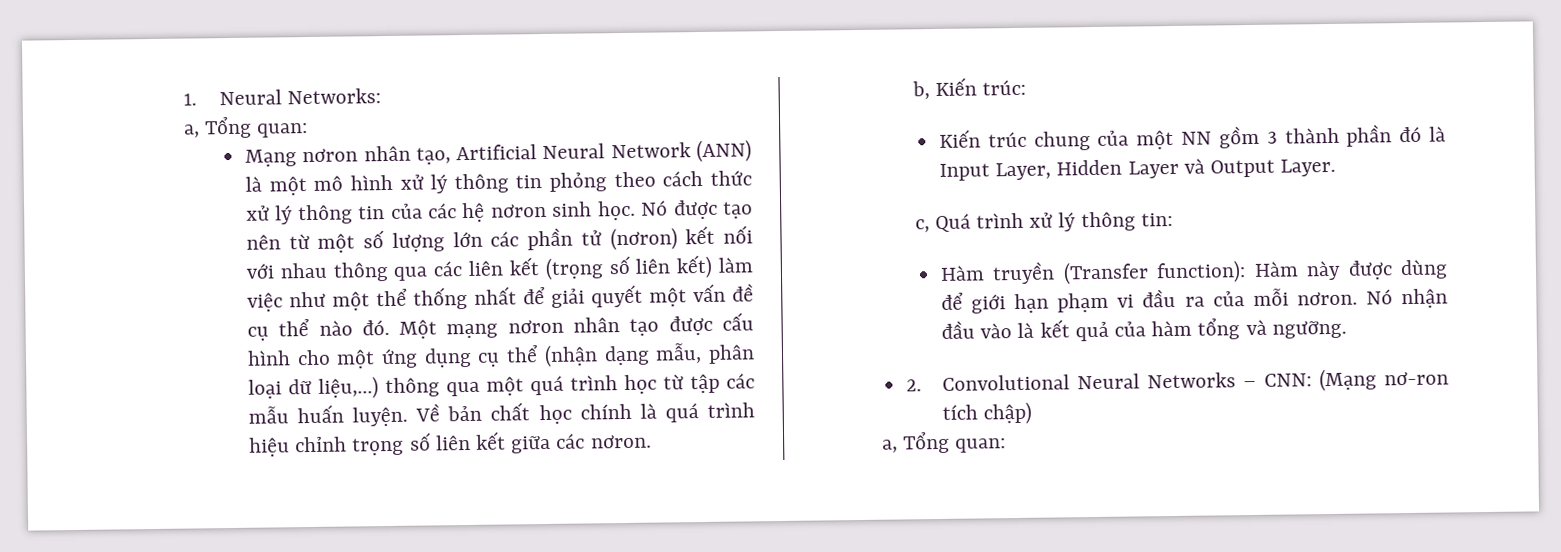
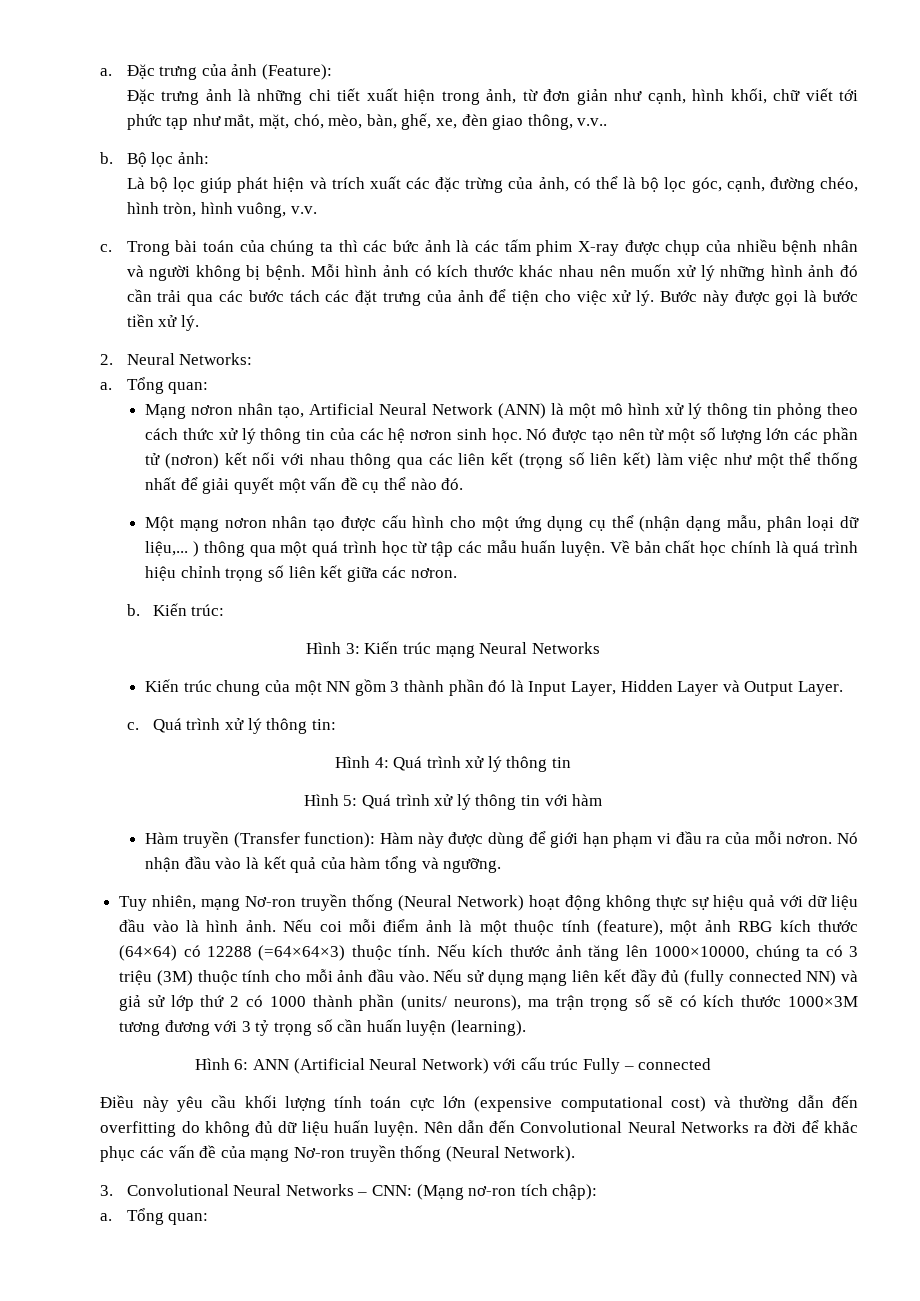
[182,93,197,106] 1. -> [100,64,332,80] [126,88,858,105] [126,113,608,130] [100,152,209,167] [126,176,859,193] [126,202,317,218] [100,239,858,256] [126,264,859,281] [126,289,859,306] [126,314,199,331] [100,354,114,365] a. Đặc trưng của ảnh (Feature): // Đặc trưng ảnh là những chi tiết xuất hiện trong ảnh, từ đơn giản như cạnh, hình khối, chữ viết tới phức tạp như mắt, mặt, chó, mèo, bàn, ghế, xe, đèn giao thông, v.v.. // b. Bộ lọc ảnh: // Là bộ lọc giúp phát hiện và trích xuất các đặc trừng của ảnh, có thể là bộ lọc góc, cạnh, đường chéo, hình tròn, hình vuông, v.v. // c. Trong bài toán của chúng ta thì các bức ảnh là các tấm phim X-ray được chụp của nhiều bệnh nhân và người không bị bệnh. Mỗi hình ảnh có kích thước khác nhau nên muốn xử lý những hình ảnh đó cần trải qua các bước tách các đặt trưng của ảnh để tiện cho việc xử lý. Bước này được gọi là bước tiền xử lý. // 2.
[183,124,200,138] a, -> [100,382,113,390] a.
(390, 327) none -> (464, 484) //
[317,376,379,399] liệu,...) -> [145,541,200,557] liệu,... )
[911,81,930,100] b, -> [126,604,140,616] b.
(1027, 87) none -> [306,641,600,658] // Hình 3: Kiến trúc mạng Neural Networks
[914,219,930,233] c, -> [126,722,139,730] c.
(1173, 220) none -> [334,756,572,772] [303,794,603,810] // Hình 4: Quá trình xử lý thông tin // Hình 5: Quá trình xử lý thông tin với hàm
[906,379,923,392] 2. -> [119,894,858,911] [119,919,858,936] [119,944,859,961] [119,969,859,986] [119,994,858,1011] [119,1019,527,1036] [194,1057,712,1074] [100,1095,858,1112] [100,1120,858,1137] [100,1145,576,1162] [100,1185,114,1196] Tuy nhiên, mạng Nơ-ron truyền thống (Neural Network) hoạt động không thực sự hiệu quả với dữ liệu đầu vào là hình ảnh. Nếu coi mỗi điểm ảnh là một thuộc tính (feature), một ảnh RBG kích thước (64×64) có 12288 (=64×64×3) thuộc tính. Nếu kích thước ảnh tăng lên 1000×10000, chúng ta có 3 triệu (3M) thuộc tính cho mỗi ảnh đầu vào. Nếu sử dụng mạng liên kết đầy đủ (fully connected NN) và giả sử lớp thứ 2 có 1000 thành phần (units/ neurons), ma trận trọng số sẽ có kích thước 1000×3M tương đương với 3 tỷ trọng số cần huấn luyện (learning). // Hình 6: ANN (Artificial Neural Network) với cấu trúc Fully – connected // Điều này yêu cầu khối lượng tính toán cực lớn (expensive computational cost) và thường dẫn đến overfitting do không đủ dữ liệu huấn luyện. Nên dẫn đến Convolutional Neural Networks ra đời để khắc phục các vấn đề của mạng Nơ-ron truyền thống (Neural Network). // 3.
[983,401,1033,425] [881,439,898,453] chập) // a, -> [552,1184,598,1200] [100,1213,113,1221] chập): // a.

